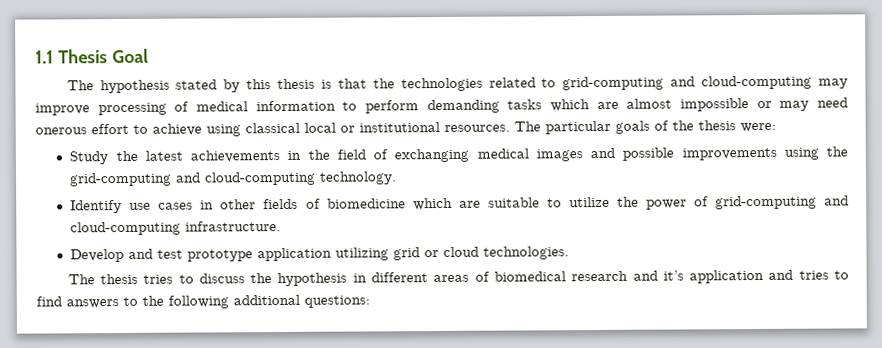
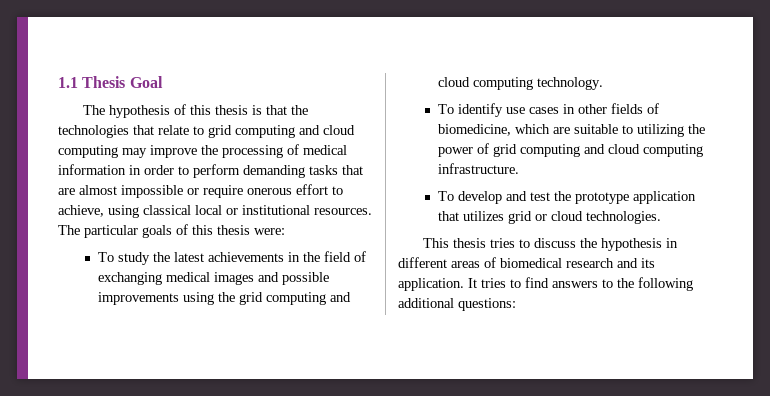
[175,79,241,93] stated by -> [174,104,187,115] of
[488,75,813,91] related to grid-computing and cloud-computing -> [133,125,355,138] [58,145,118,158] that relate to grid computing and cloud computing
(90, 109) none -> [201,145,218,155] the
(336, 106) none -> [129,165,174,175] in order
[550,99,590,112] which -> [342,165,363,175] that
[779,97,848,111] may need -> [203,185,243,198] require
[152,123,202,136] achieve -> [58,205,104,217] achieve,
[672,120,694,131] the -> [192,225,213,235] this
[69,151,109,165] Study -> [98,252,151,265] To study
[69,171,317,187] grid-computing and cloud-computing -> [239,292,352,305] [438,77,534,90] grid computing and cloud computing
[70,200,123,214] Identify -> [438,103,504,117] To identify
[326,198,406,209] biomedicine -> [438,124,512,136] biomedicine,
[568,196,610,208] utilize -> [637,124,685,137] utilizing
[714,195,850,210] [70,221,182,236] grid-computing and cloud-computing -> [493,144,704,157] grid computing and cloud computing
[70,248,125,263] Develop -> [438,191,503,204] To develop
(184, 254) none -> [554,191,572,201] the
[335,247,390,261] utilizing -> [438,211,505,221] that utilizes
[67,274,95,285] The -> [423,238,450,248] This
[662,269,794,284] it’s application and -> [641,258,655,268] [398,278,477,291] its application. It

